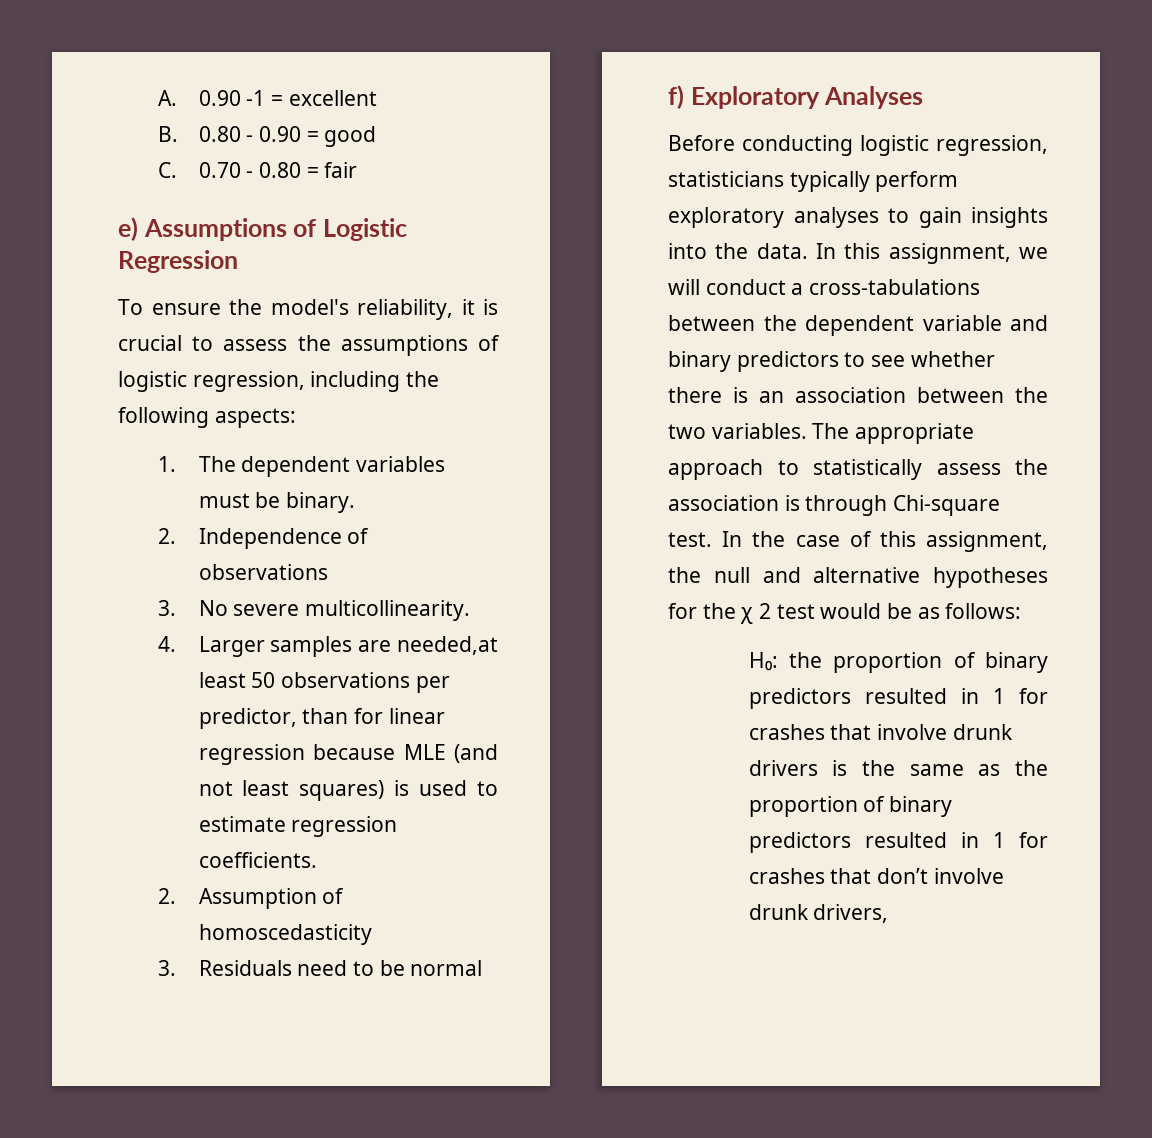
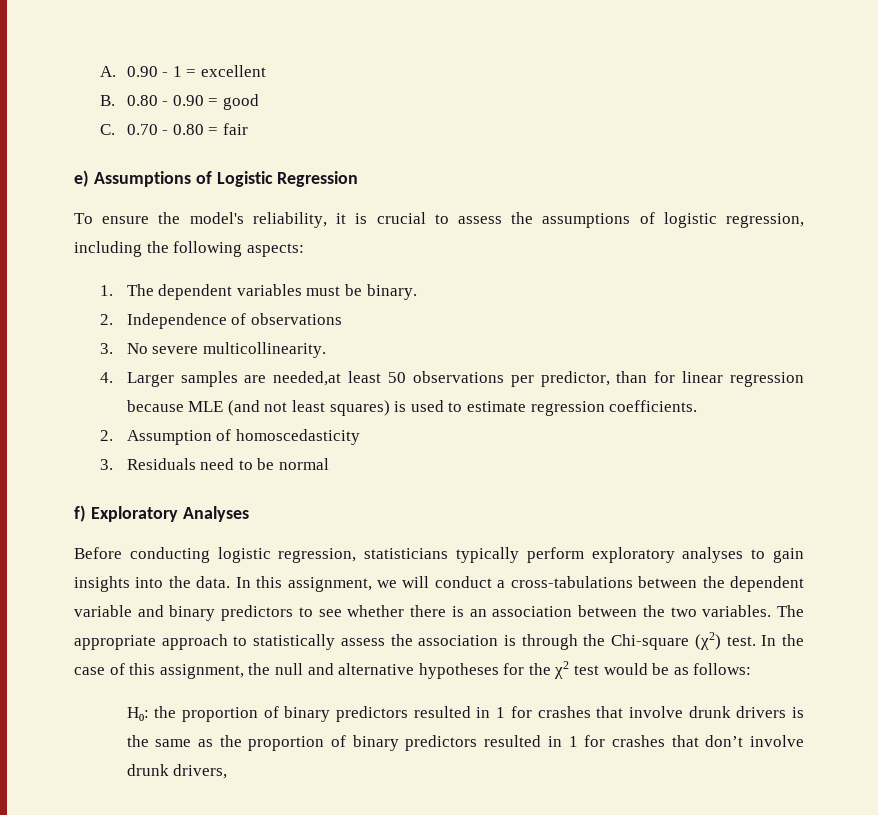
[246,90,266,106] -1 -> [162,66,182,77] - 1
[893,495,1001,516] Chi-square -> [583,632,721,650] the Chi-square (χ2)
[740,603,772,624] χ 2 -> [554,661,570,679] χ2

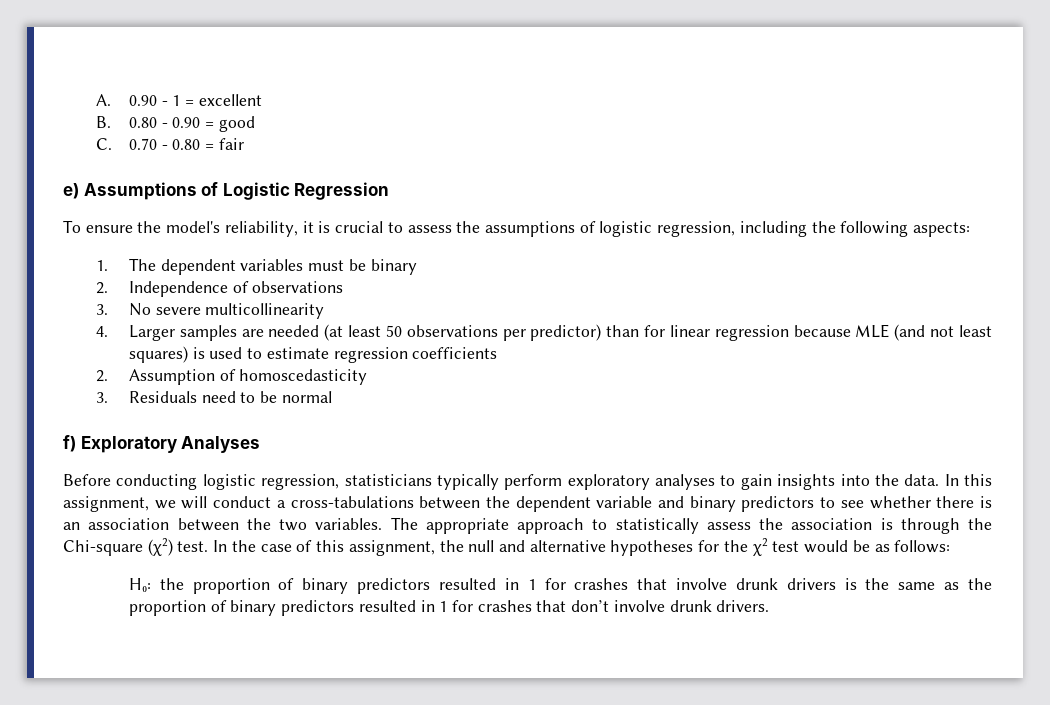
[366,284,417,300] binary. -> [370,259,417,275] binary
[202,342,326,358] multicollinearity. -> [205,303,325,319] multicollinearity
[273,371,342,386] needed,at -> [268,324,344,341] needed (at
[540,371,610,387] predictor, -> [530,324,602,341] predictor)
[609,400,698,412] coefficients. -> [412,347,498,359] coefficients
[173,764,228,779] drivers, -> [716,600,770,612] drivers.

